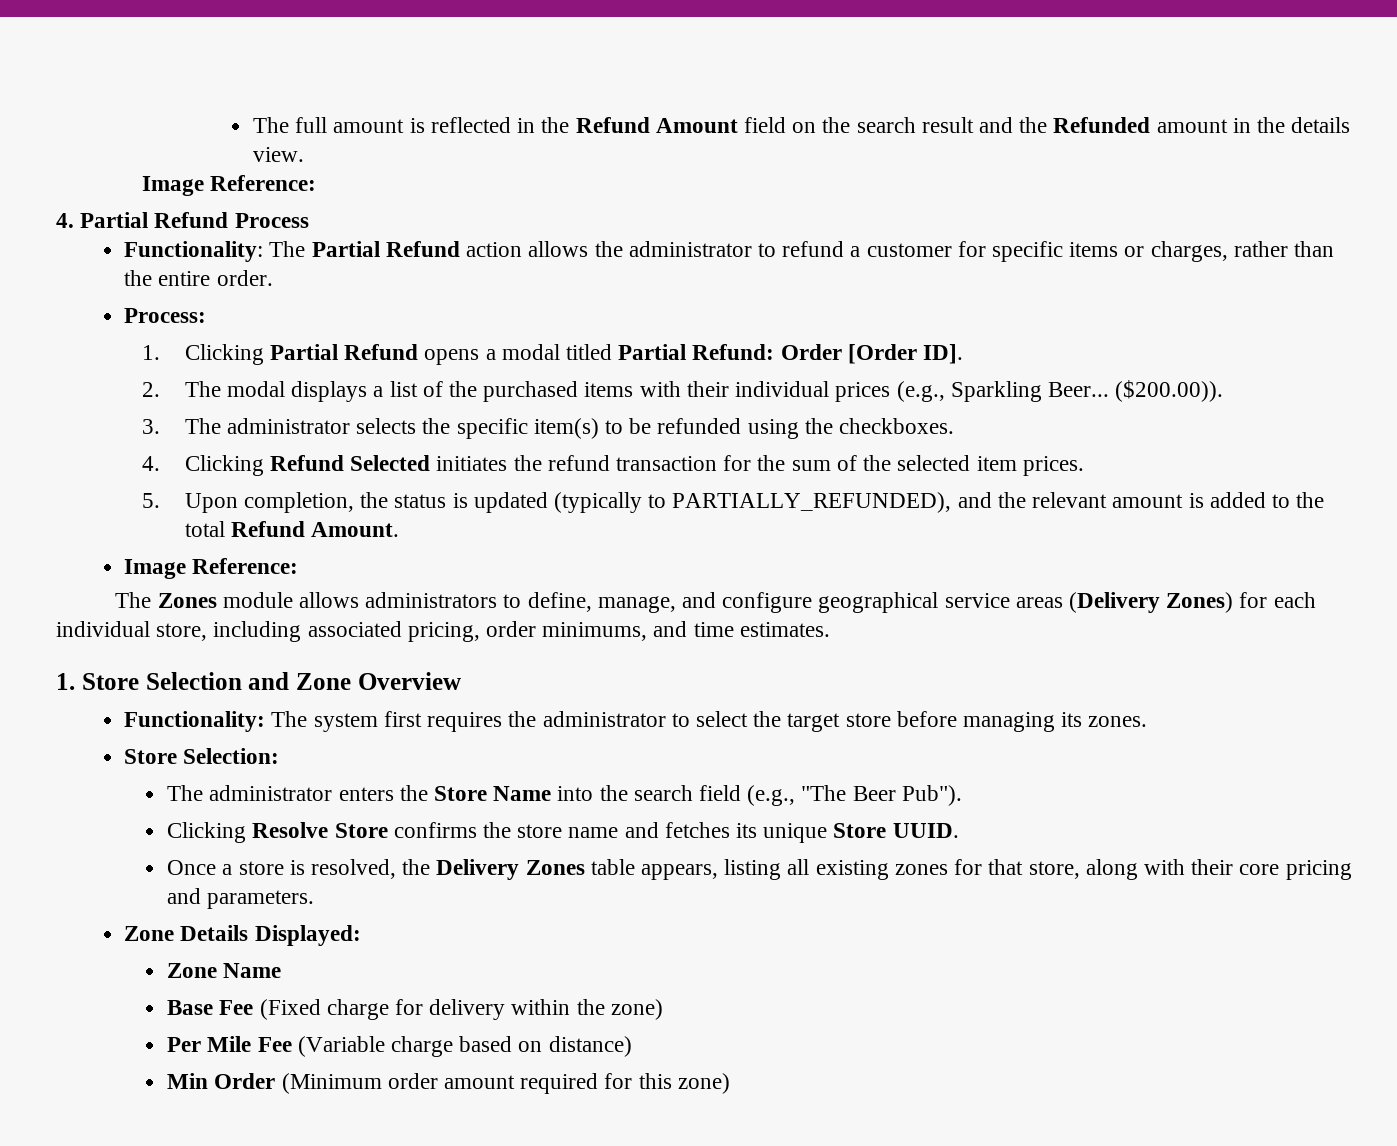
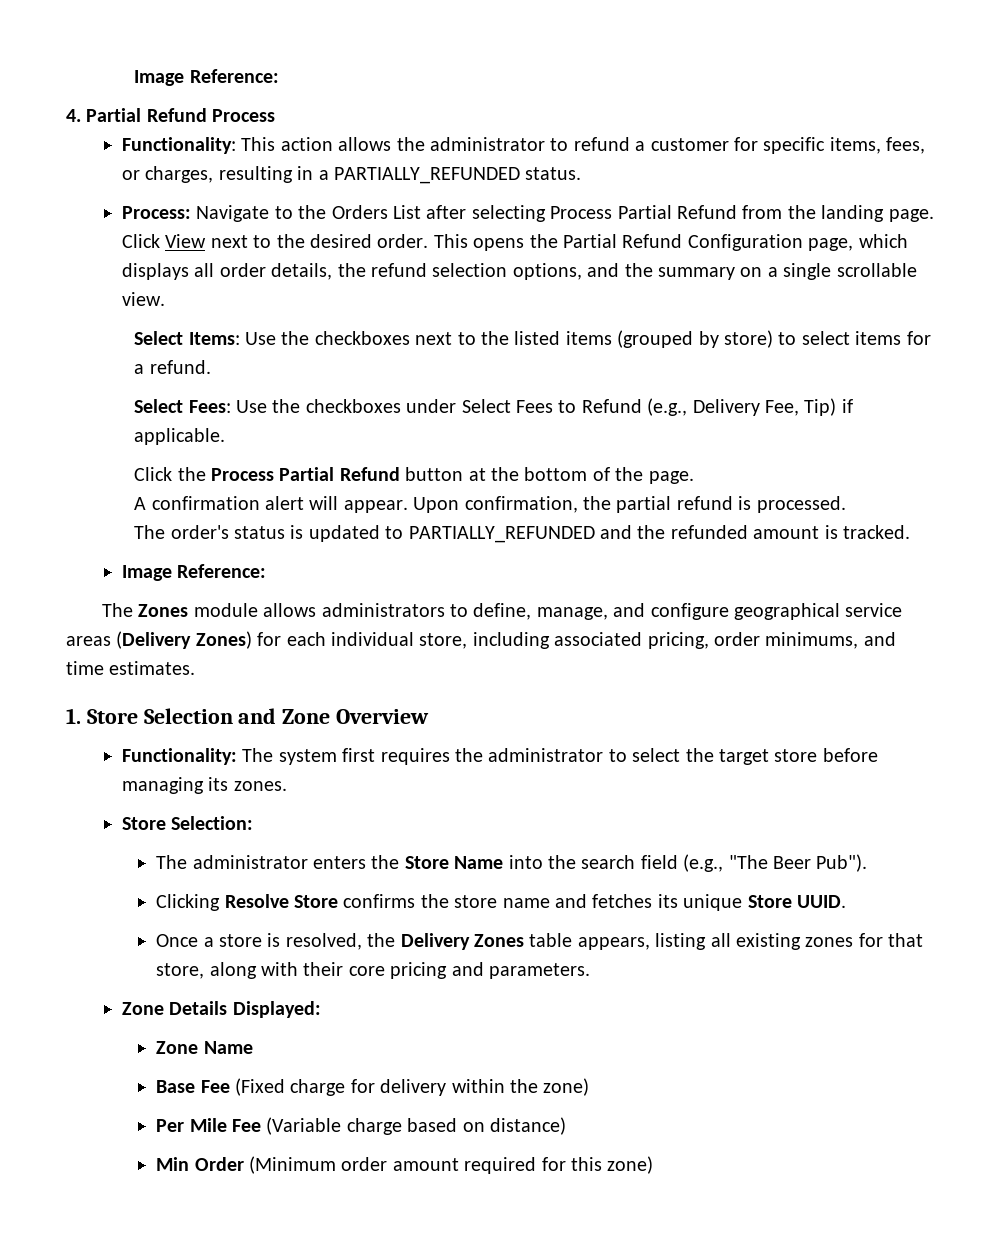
[253,117,1351,133] [253,147,305,162] The full amount is reflected in the Refund Amount field on the search result and the Refunded amount in the details view. // -> (134, 78) none
[269,241,460,257] The Partial Refund -> [241,137,276,151] This
[1069,241,1335,262] [124,270,273,286] [124,308,207,323] [141,344,964,365] [141,380,1224,402] [141,418,955,439] [141,455,1084,476] [141,492,1325,513] [184,521,400,537] items or charges, rather than the entire order. // Process: // 1. Clicking Partial Refund opens a modal titled Partial Refund: Order [Order ID]. // 2. The modal displays a list of the purchased items with their individual prices (e.g., Sparkling Beer... ($200.00)). // 3. The administrator selects the specific item(s) to be refunded using the checkboxes. // 4. Clicking Refund Selected initiates the refund transaction for the sum of the selected item prices. // 5. Upon completion, the status is updated (typically to PARTIALLY_REFUNDED), and the relevant amount is added to the total Refund Amount. -> [829,137,926,154] [122,166,582,184] [122,205,934,222] [122,234,908,251] [122,263,917,280] [122,292,166,306] [134,330,931,348] [134,360,211,374] [134,398,853,416] [134,428,226,445] [134,467,694,484] [134,496,846,513] [134,525,910,543] items, fees, or charges, resulting in a PARTIALLY_REFUNDED status. // Process: Navigate to the Orders List after selecting Process Partial Refund from the landing page. Click View next to the desired order. This opens the Partial Refund Configuration page, which displays all order details, the refund selection options, and the summary on a single scrollable view. // Select Items: Use the checkboxes next to the listed items (grouped by store) to select items for a refund. // Select Fees: Use the checkboxes under Select Fees to Refund (e.g., Delivery Fee, Tip) if applicable. // Click the Process Partial Refund button at the bottom of the page. // A confirmation alert will appear. Upon confirmation, the partial refund is processed. // The order's status is updated to PARTIALLY_REFUNDED and the refunded amount is tracked.

